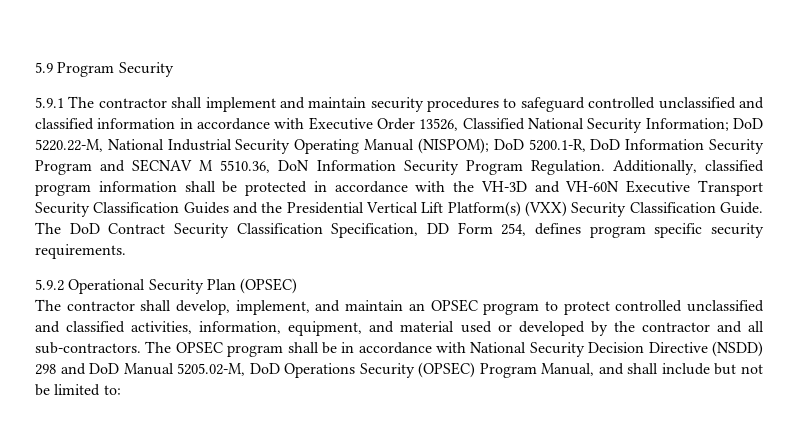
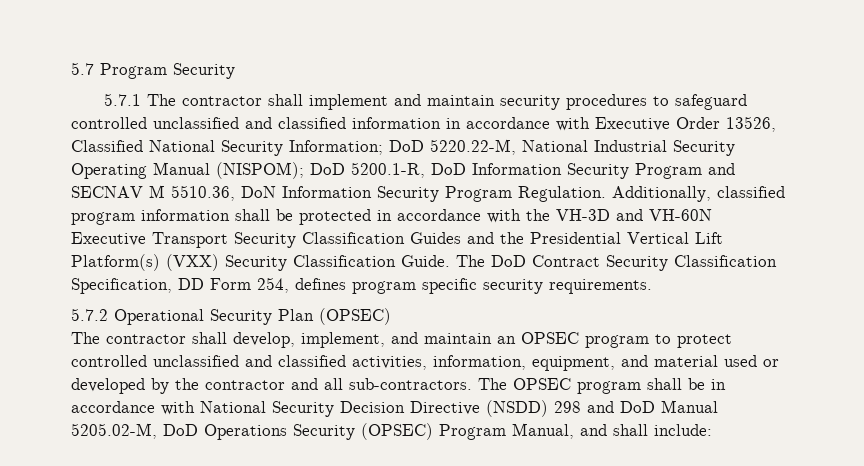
[35,62,53,73] 5.9 -> [71,62,94,75] 5.7
[35,97,64,108] 5.9.1 -> [103,93,141,106] 5.7.1
[35,279,64,291] 5.9.2 -> [71,308,108,321] 5.7.2
[661,363,763,375] [35,384,121,396] include but not be limited to: -> [654,424,712,436] include:

